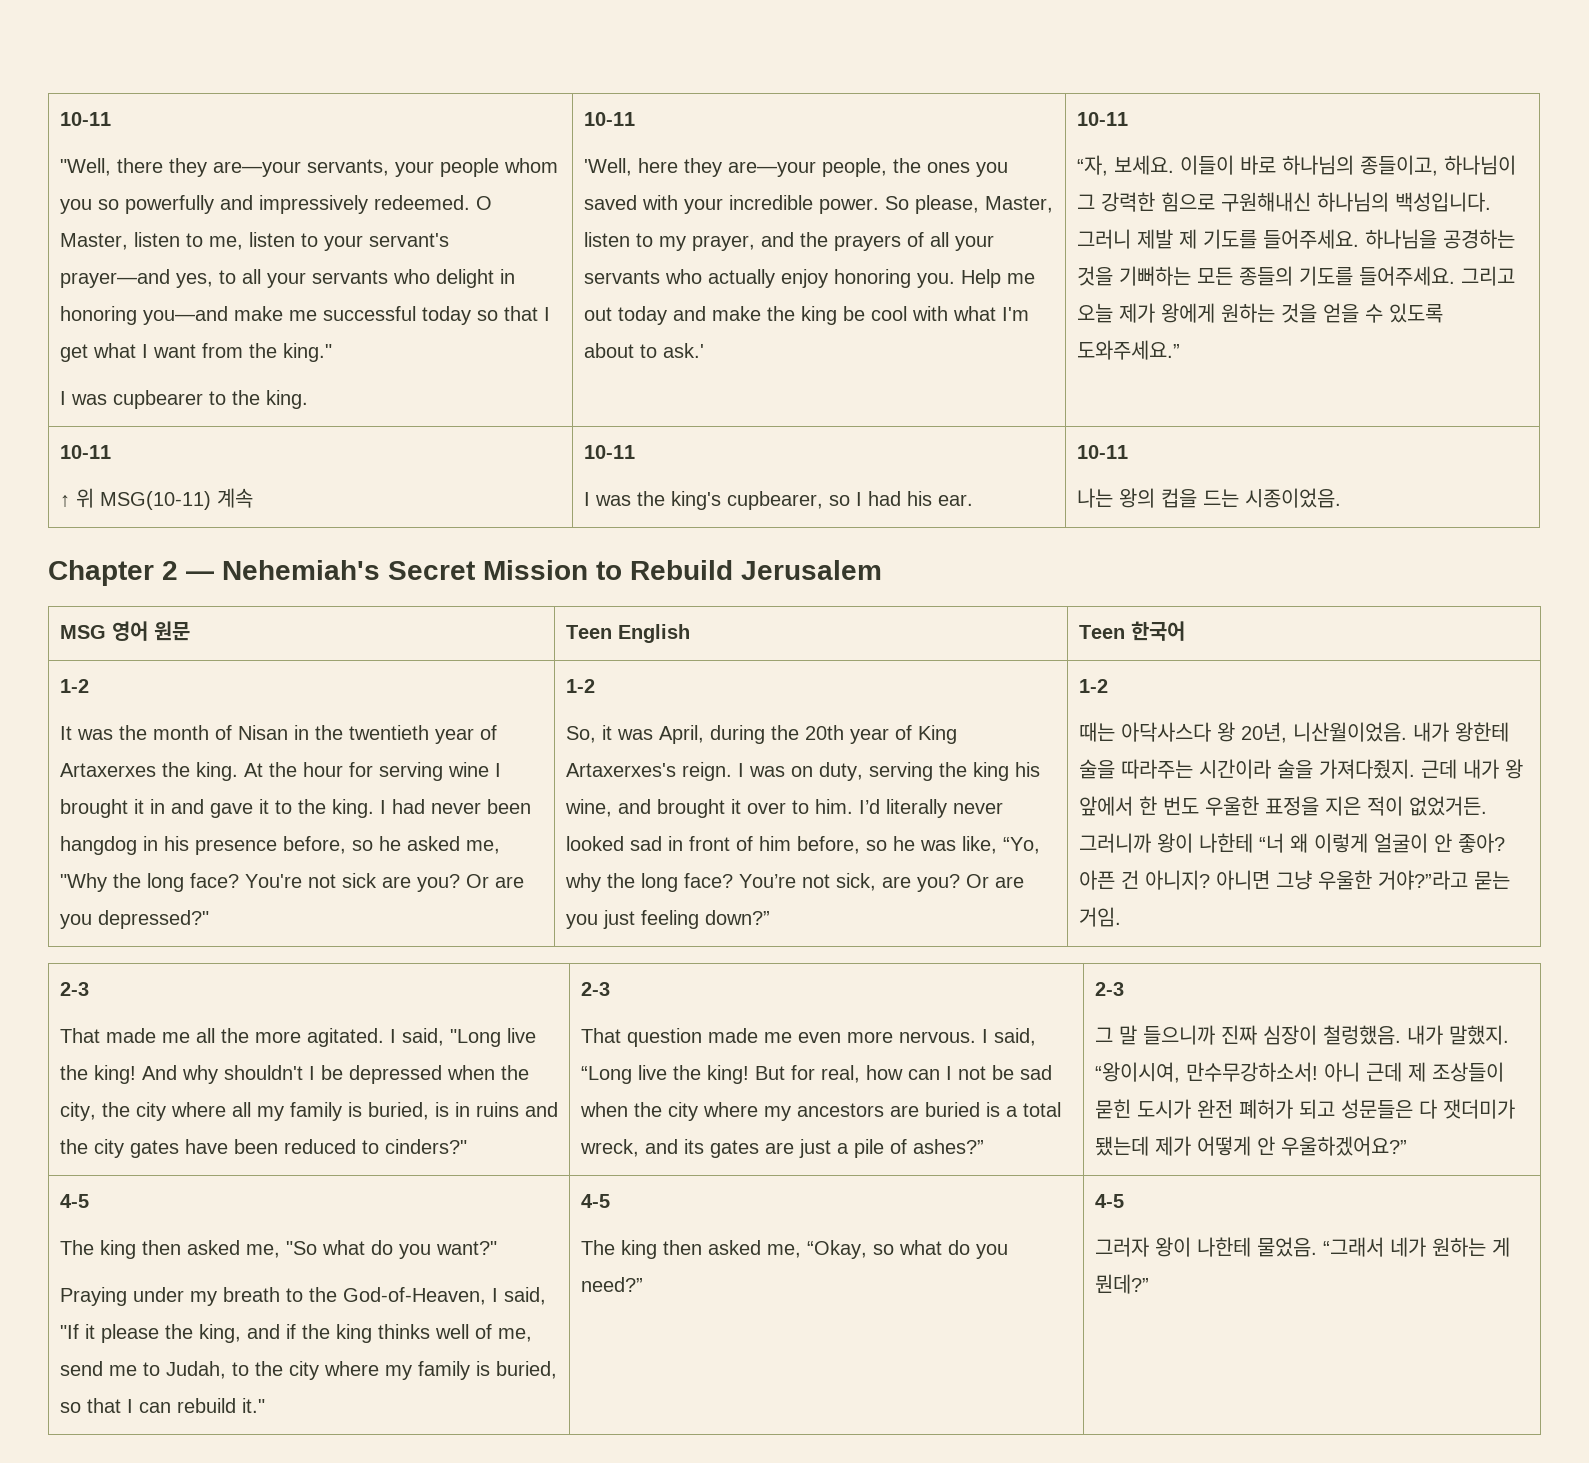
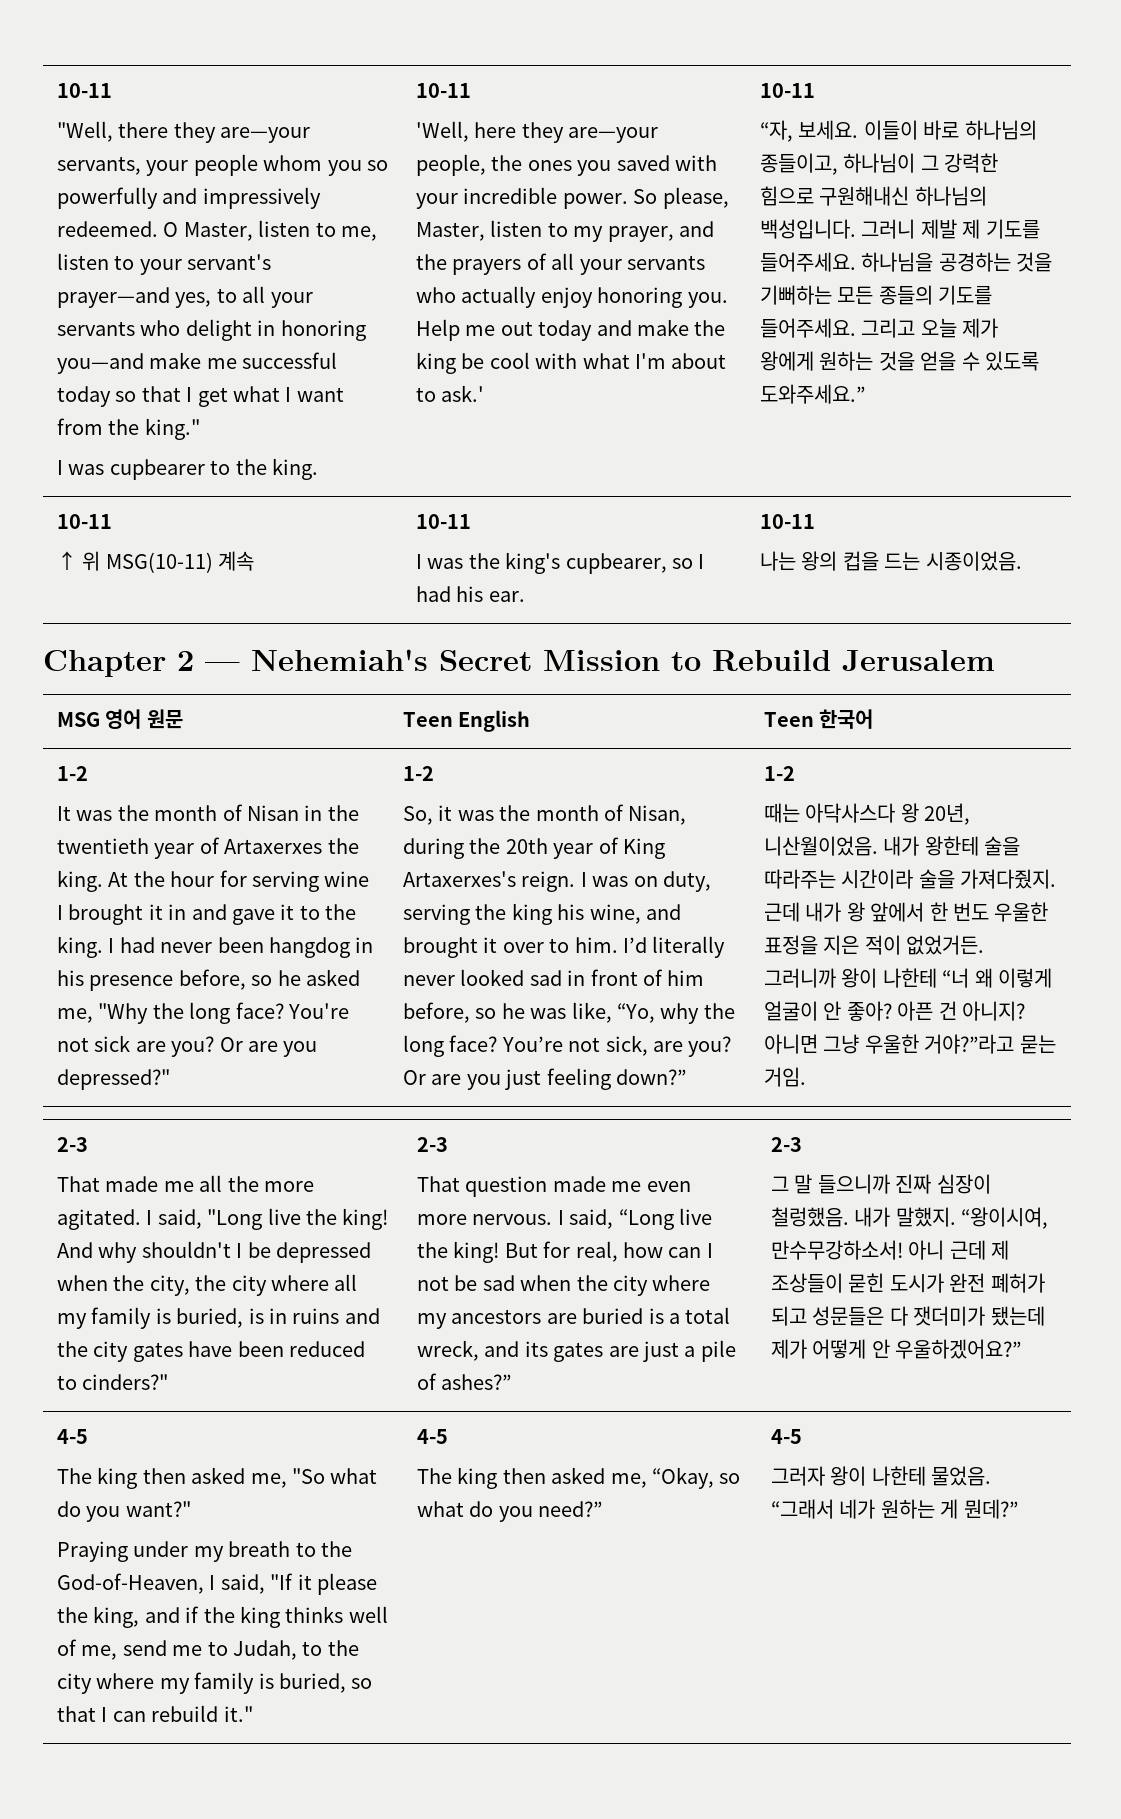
[658,725,704,744] April, -> [499,804,687,825] the month of Nisan,

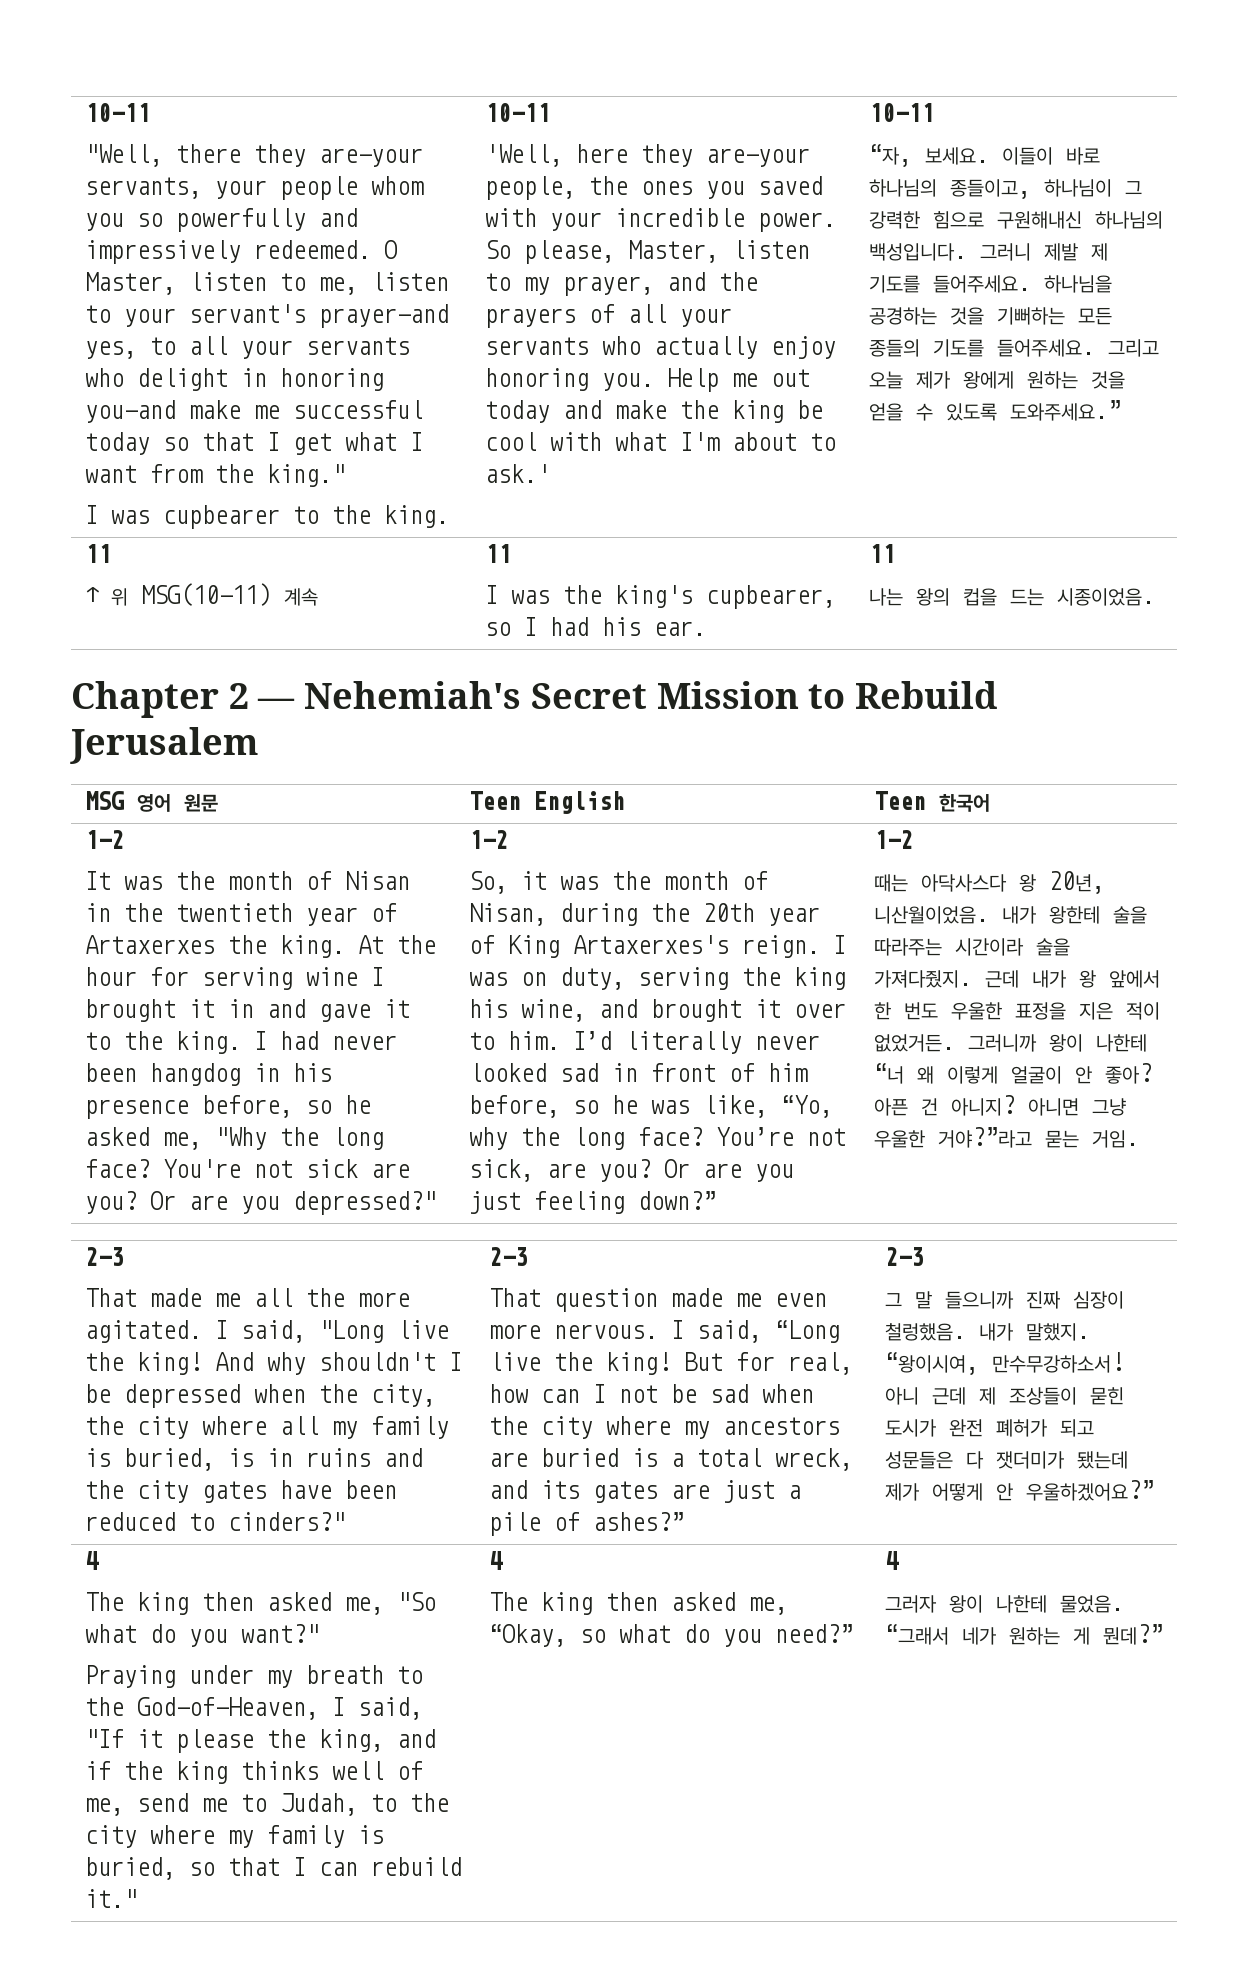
[56,514,112,529] 10-11 -> [84,544,111,563] 11
[415,514,471,529] 10-11 -> [484,544,511,563] 11
[759,514,815,529] 10-11 -> [868,544,895,563] 11
[56,1429,88,1444] 4-5 -> [84,1551,99,1570] 4
[416,1429,448,1444] 4-5 -> [488,1551,503,1570] 4
[770,1429,802,1444] 4-5 -> [884,1551,899,1570] 4

